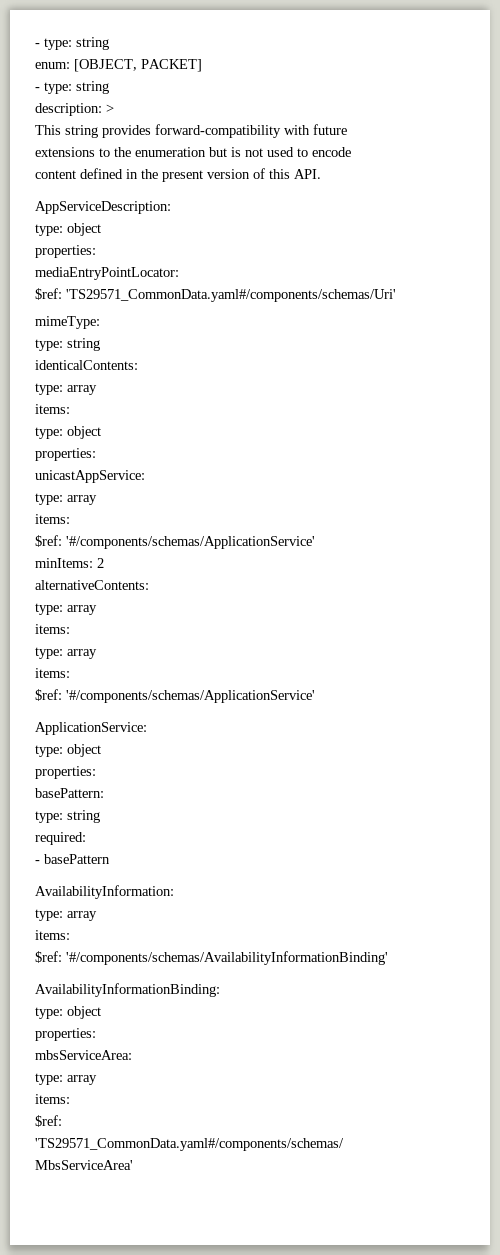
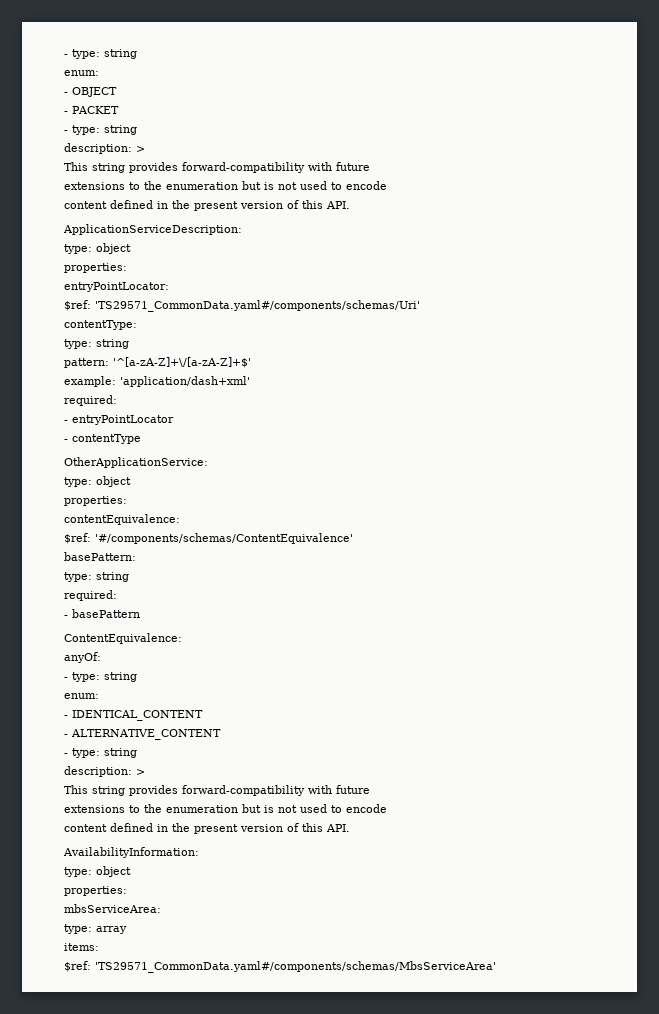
[35,37,109,50] [35,59,202,72] - type: string // enum: [OBJECT, PACKET] -> [64,49,137,59] [64,70,99,76] [64,87,117,97] [64,106,119,114] - type: string // enum: // - OBJECT // - PACKET
[35,201,171,214] [35,223,101,236] [35,245,96,258] [35,267,179,280] AppServiceDescription: // type: object // properties: // mediaEntryPointLocator: -> [63,224,242,235] [64,243,131,254] [64,263,127,273] [64,282,169,292] ApplicationServiceDescription: // type: object // properties: // entryPointLocator:
[35,316,100,329] [35,338,100,351] [35,360,138,370] [35,383,97,395] [35,404,70,414] [35,426,101,439] [35,448,96,461] [35,470,145,483] [35,493,97,505] [35,514,70,524] [35,535,315,549] [35,558,104,568] [35,580,149,590] [35,603,97,615] [35,624,70,634] [35,647,97,659] [35,668,70,678] [35,689,315,703] [35,722,147,735] [35,744,101,757] [35,766,96,779] mimeType: // type: string // identicalContents: // type: array // items: // type: object // properties: // unicastAppService: // type: array // items: // $ref: '#/components/schemas/ApplicationService' // minItems: 2 // alternativeContents: // type: array // items: // type: array // items: // $ref: '#/components/schemas/ApplicationService' // ApplicationService: // type: object // properties: -> [64,320,137,330] [64,339,129,349] [64,357,251,368] [64,376,250,387] [64,395,117,406] [64,415,174,425] [64,434,141,444] [64,457,208,468] [64,476,131,487] [64,496,127,506] [64,514,180,525] [64,533,353,544] contentType: // type: string // pattern: '^[a-zA-Z]+\/[a-zA-Z]+$' // example: 'application/dash+xml' // required: // - entryPointLocator // - contentType // OtherApplicationService: // type: object // properties: // contentEquivalence: // $ref: '#/components/schemas/ContentEquivalence'
[35,885,174,899] [35,909,97,921] [35,930,70,940] [35,951,388,965] [35,983,220,997] AvailabilityInformation: // type: array // items: // $ref: '#/components/schemas/AvailabilityInformationBinding' // AvailabilityInformationBinding: -> [64,633,182,644] [64,652,101,663] [64,672,137,682] [64,693,99,699] [64,710,203,721] [64,729,221,740] [64,748,137,758] [64,766,145,777] [64,785,370,796] [64,804,387,813] [64,823,350,834] [63,847,199,858] ContentEquivalence: // anyOf: // - type: string // enum: // - IDENTICAL_CONTENT // - ALTERNATIVE_CONTENT // - type: string // description: > // This string provides forward-compatibility with future // extensions to the enumeration but is not used to encode // content defined in the present version of this API. // AvailabilityInformation:

